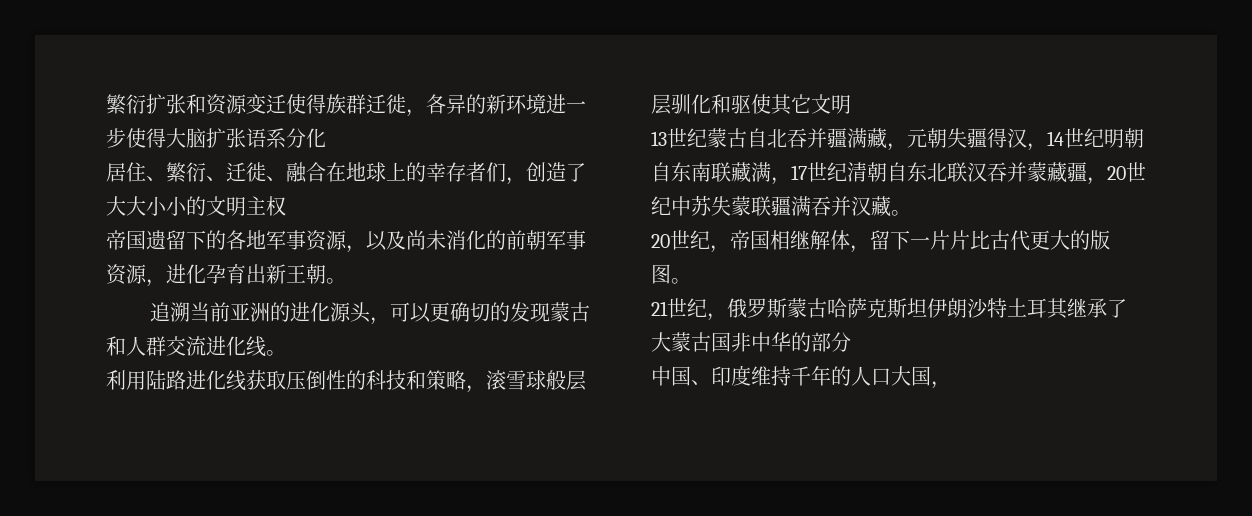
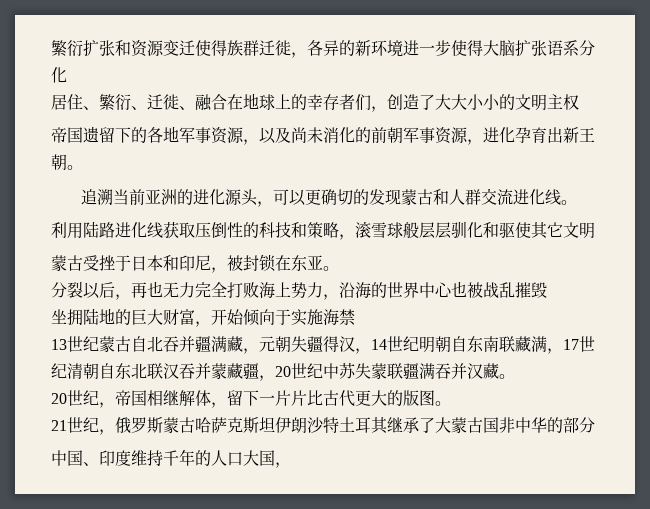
(851, 104) none -> [51,254,339,273] [51,281,547,300] [51,308,355,327] // 蒙古受挫于日本和印尼，被封锁在东亚。 // 分裂以后，再也无力完全打败海上势力，沿海的世界中心也被战乱摧毁 // 坐拥陆地的巨大财富，开始倾向于实施海禁

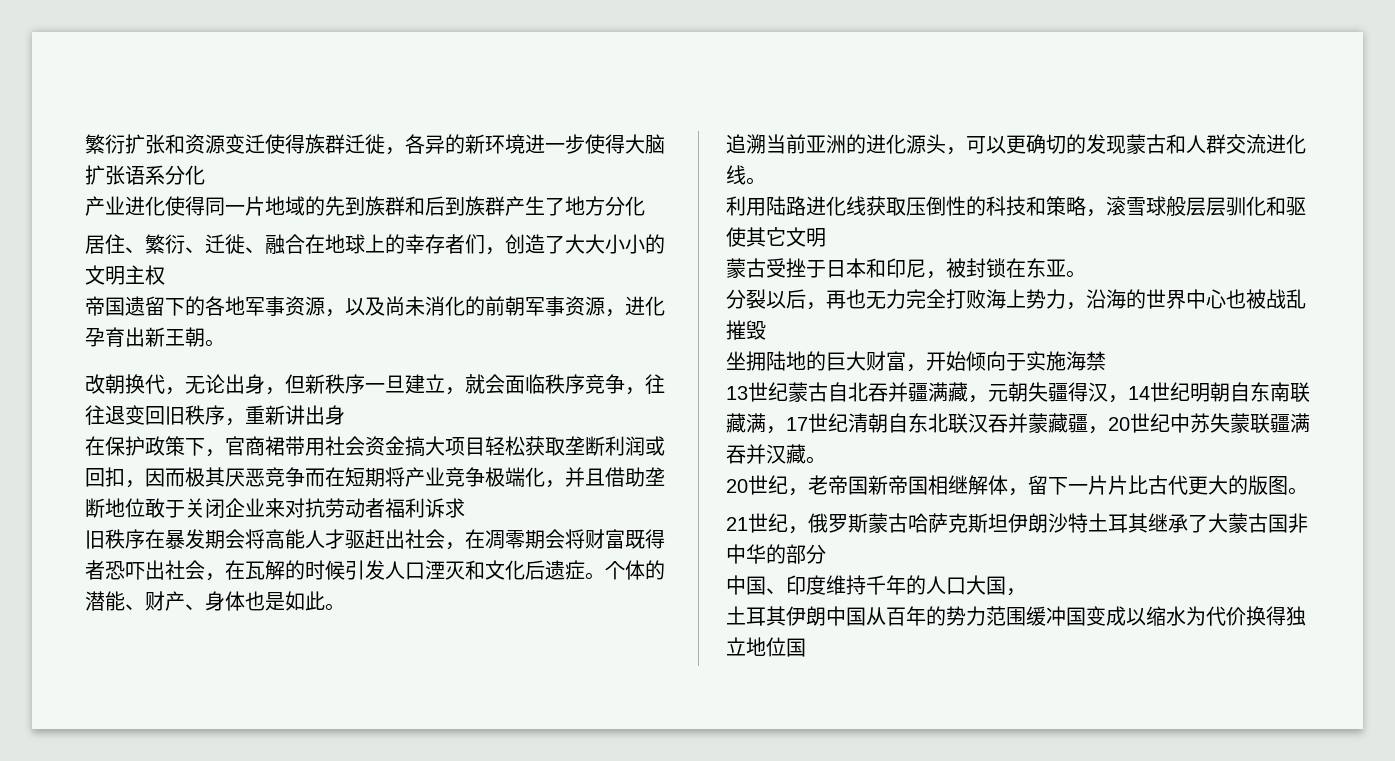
(67, 75) none -> [85,196,645,216] // 产业进化使得同一片地域的先到族群和后到族群产生了地方分化
(83, 167) none -> [85,374,665,395] [85,405,345,426] [85,436,665,457] [85,467,665,488] [85,498,465,519] [85,529,665,550] [85,560,665,581] [85,591,345,611] // 改朝换代，无论出身，但新秩序一旦建立，就会面临秩序竞争，往往退变回旧秩序，重新讲出身 // 在保护政策下，官商裙带用社会资金搞大项目轻松获取垄断利润或回扣，因而极其厌恶竞争而在短期将产业竞争极端化，并且借助垄断地位敢于关闭企业来对抗劳动者福利诉求 // 旧秩序在暴发期会将高能人才驱赶出社会，在凋零期会将财富既得者恐吓出社会，在瓦解的时候引发人口湮灭和文化后遗症。个体的潜能、财产、身体也是如此。
(115, 405) none -> [808,475,888,495] 老帝国新
(291, 465) none -> [726,606,1306,626] [726,637,806,657] // 土耳其伊朗中国从百年的势力范围缓冲国变成以缩水为代价换得独立地位国

